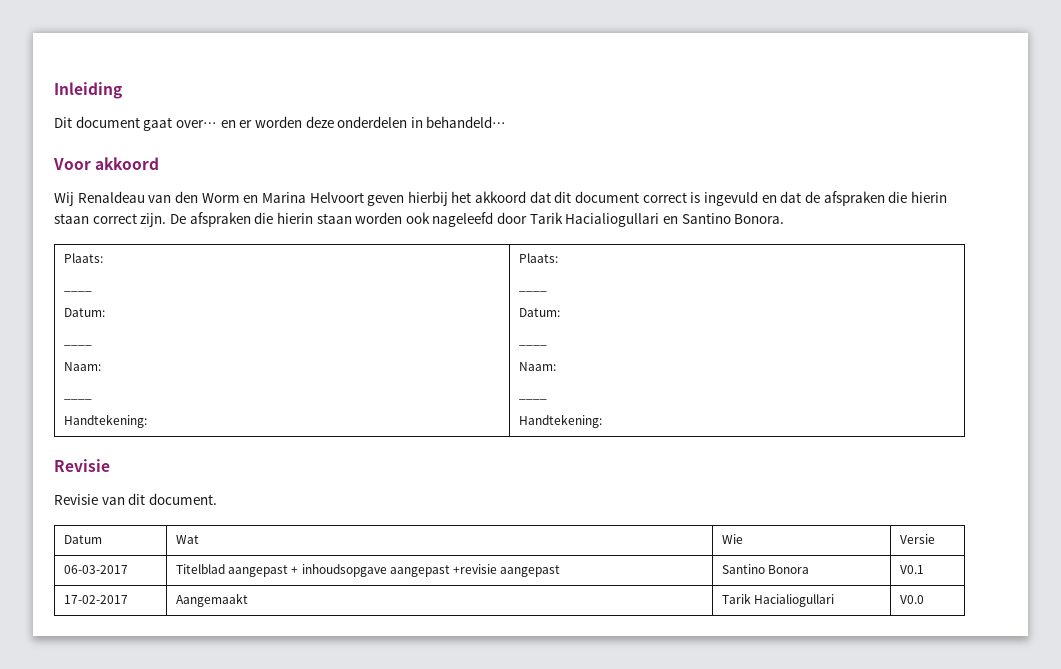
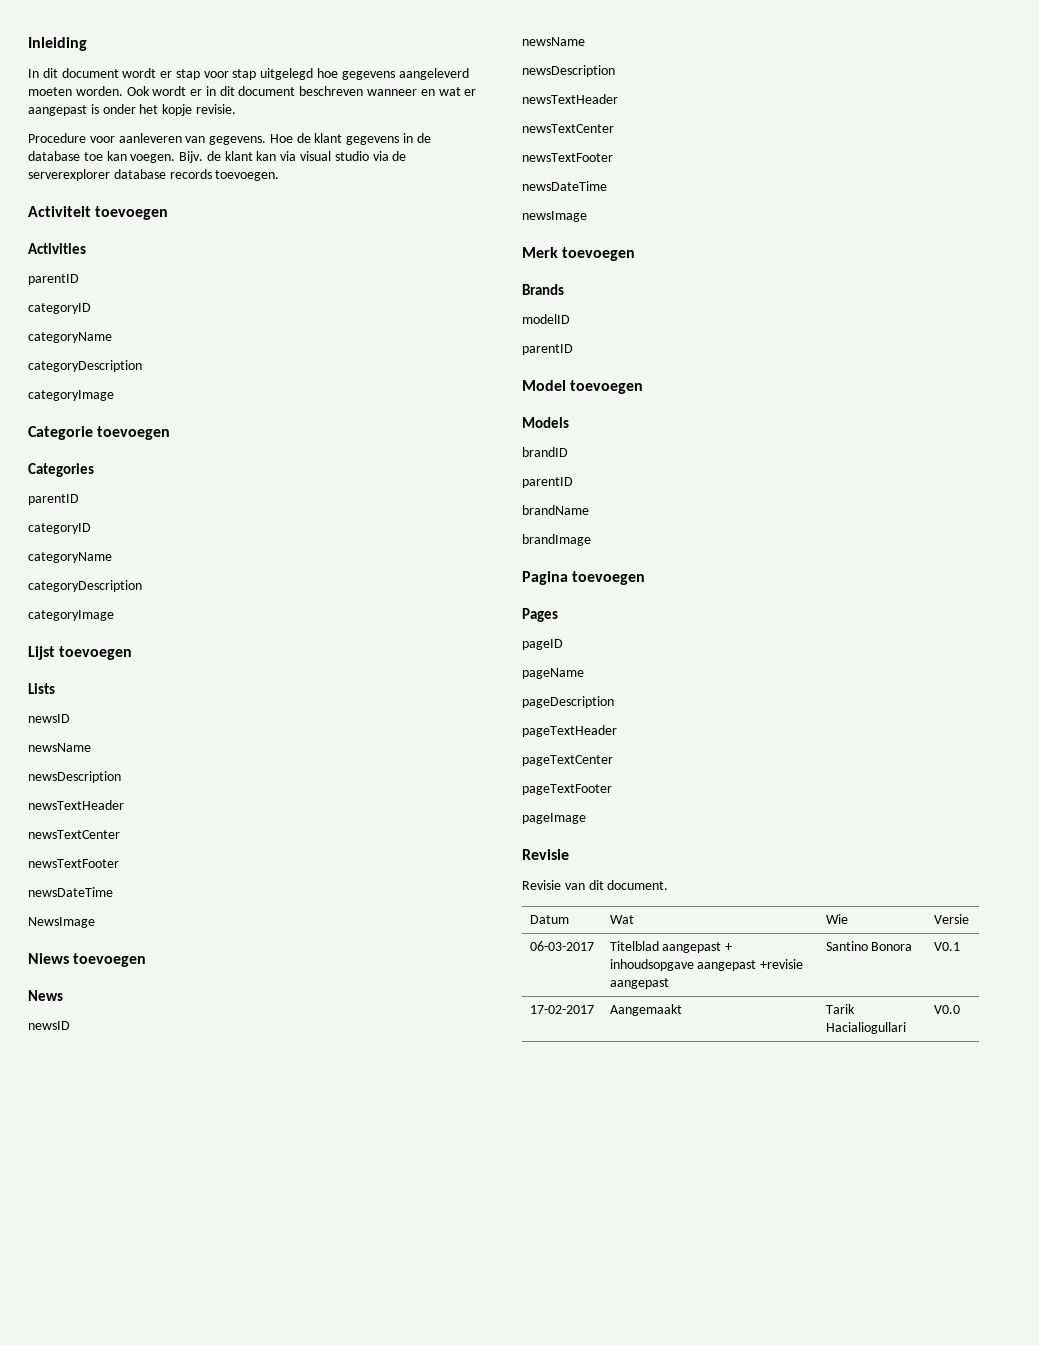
[54,116,507,131] [53,157,160,170] [54,191,947,206] [54,212,785,227] [63,253,103,263] [63,290,92,292] [63,308,105,317] [63,344,92,346] [63,362,101,371] [63,398,92,400] [63,414,147,428] [518,253,558,263] [518,290,547,292] [518,308,560,317] [518,344,547,346] [518,362,556,371] [518,398,547,400] [518,414,602,428] Dit document gaat over… en er worden deze onderdelen in behandeld… // Voor akkoord // Wij Renaldeau van den Worm en Marina Helvoort geven hierbij het akkoord dat dit document correct is ingevuld en dat de afspraken die hierin staan correct zijn. De afspraken die hierin staan worden ook nageleefd door Tarik Hacialiogullari en Santino Bonora. // Plaats: // ____ // Datum: // ____ // Naam: // ____ // Handtekening: | Plaats: // ____ // Datum: // ____ // Naam: // ____ // Handtekening: -> [28,68,469,80] [28,86,477,96] [28,104,236,116] [28,133,431,145] [28,151,407,163] [28,169,280,181] [28,206,169,220] [28,243,86,254] [28,274,79,285] [28,303,91,314] [28,332,112,343] [28,360,142,372] [28,390,114,401] [28,426,171,440] [28,463,94,477] [28,494,79,505] [28,523,91,534] [28,552,112,563] [28,580,142,592] [28,610,114,621] [28,646,133,660] [28,683,55,694] [28,714,70,723] [28,743,91,752] [28,771,121,783] [28,800,124,810] [28,830,120,839] [28,859,119,868] [28,887,113,897] [28,917,95,928] [28,953,147,967] [28,990,63,1001] [28,1021,70,1030] [522,37,585,46] [522,65,615,77] [522,94,618,104] [522,124,614,133] [522,153,613,162] [522,181,607,191] [522,211,587,222] [522,247,636,261] [522,284,564,295] [522,314,570,324] [522,344,573,355] [522,380,644,394] [522,417,569,428] [522,447,568,457] [522,477,573,488] [522,505,589,515] [522,534,591,546] [522,571,646,585] [522,608,558,622] [522,639,563,650] [522,668,584,679] [522,696,614,708] [522,725,617,737] [522,755,613,766] [522,784,612,795] [522,813,586,824] In dit document wordt er stap voor stap uitgelegd hoe gegevens aangeleverd moeten worden. Ook wordt er in dit document beschreven wanneer en wat er aangepast is onder het kopje revisie. // Procedure voor aanleveren van gegevens. Hoe de klant gegevens in de database toe kan voegen. Bijv. de klant kan via visual studio via de serverexplorer database records toevoegen. // Activiteit toevoegen // Activities // parentID // categoryID // categoryName // categoryDescription // categoryImage // Categorie toevoegen // Categories // parentID // categoryID // categoryName // categoryDescription // categoryImage // Lijst toevoegen // Lists // newsID // newsName // newsDescription // newsTextHeader // newsTextCenter // newsTextFooter // newsDateTime // NewsImage // Niews toevoegen // News // newsID // newsName // newsDescription // newsTextHeader // newsTextCenter // newsTextFooter // newsDateTime // newsImage // Merk toevoegen // Brands // modelID // parentID // Model toevoegen // Models // brandID // parentID // brandName // brandImage // Pagina toevoegen // Pages // pageID // pageName // pageDescription // pageTextHeader // pageTextCenter // pageTextFooter // pageImage

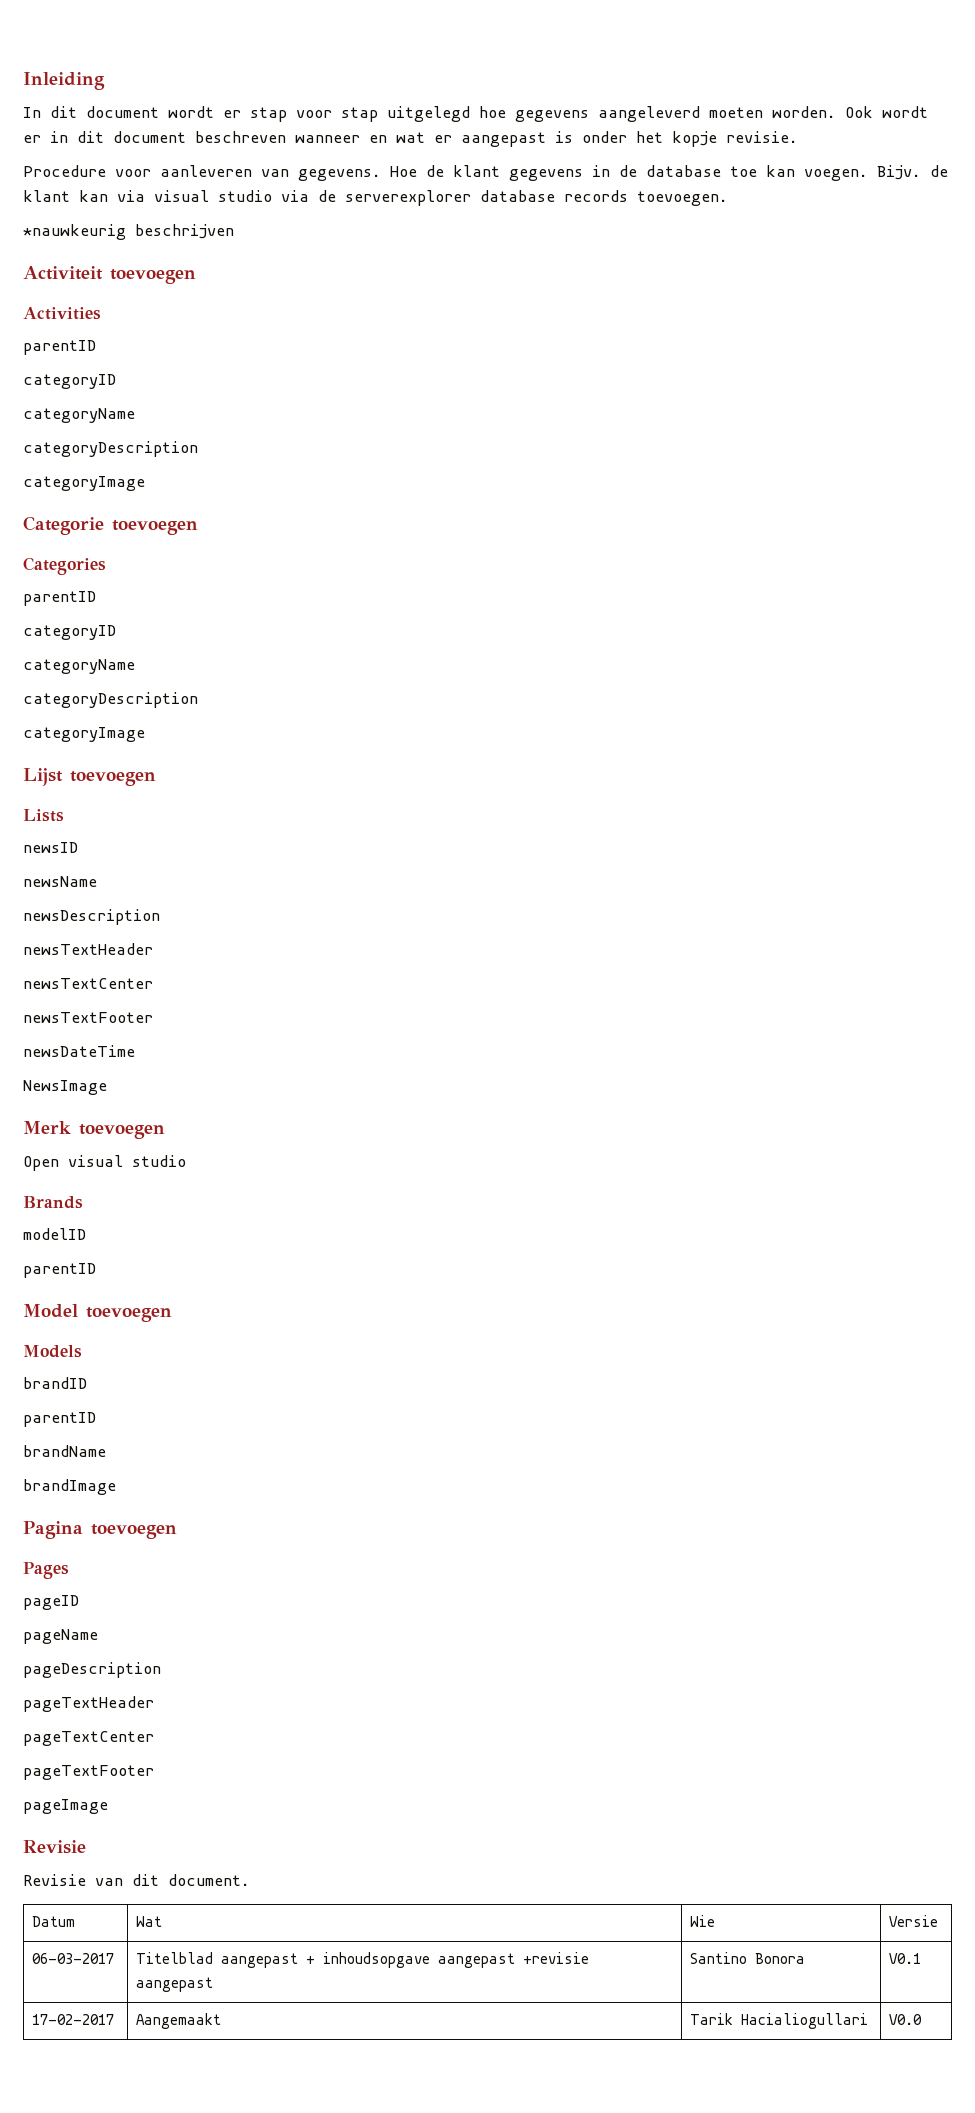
(280, 175) none -> [23,224,234,240] // *nauwkeurig beschrijven
[28,953,147,967] [28,990,63,1001] [28,1021,70,1030] [522,37,585,46] [522,65,615,77] [522,94,618,104] [522,124,614,133] [522,153,613,162] [522,181,607,191] [522,211,587,222] [522,247,636,261] Niews toevoegen // News // newsID // newsName // newsDescription // newsTextHeader // newsTextCenter // newsTextFooter // newsDateTime // newsImage // Merk toevoegen -> [23,1121,165,1139] [23,1155,186,1171] Merk toevoegen // Open visual studio

